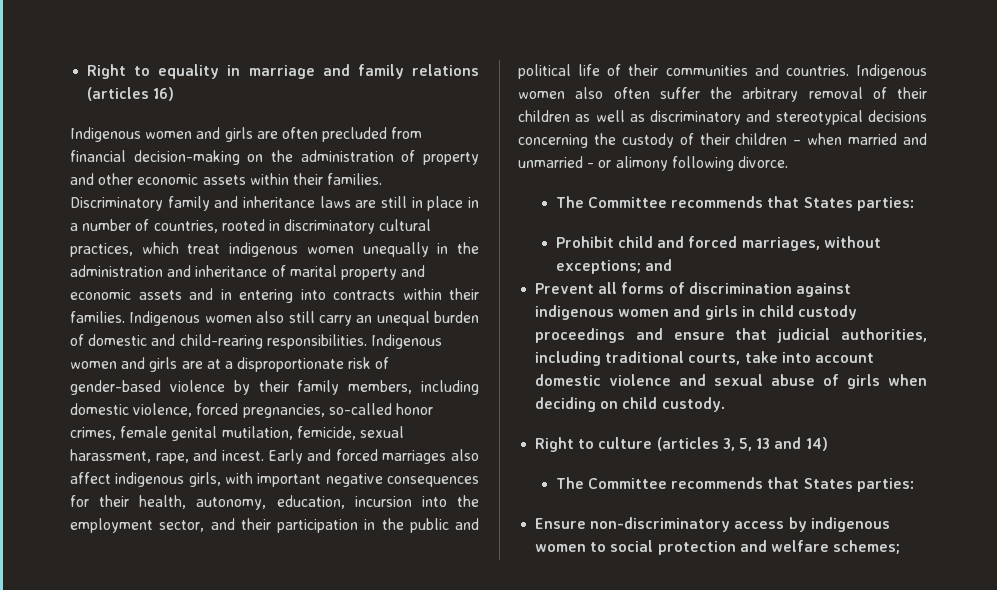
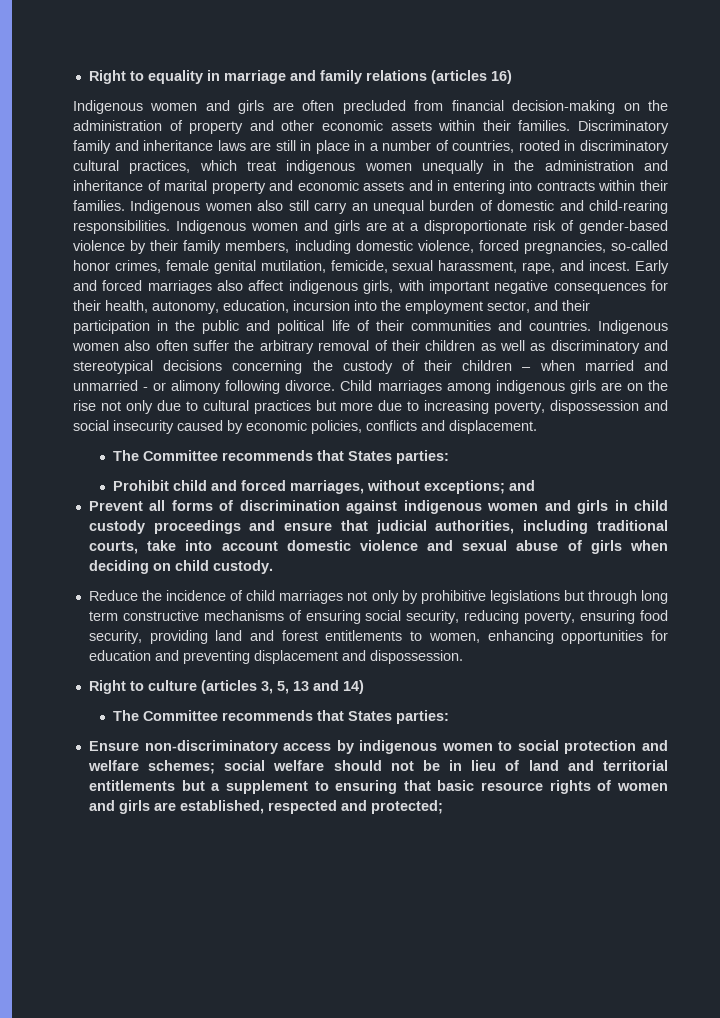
(788, 162) none -> [340,380,669,394] [73,400,669,414] [73,420,537,434] Child marriages among indigenous girls are on the rise not only due to cultural practices but more due to increasing poverty, dispossession and social insecurity caused by economic policies, conflicts and displacement.
(725, 404) none -> [88,590,668,604] [88,610,668,624] [88,630,668,644] [88,650,463,664] // Reduce the incidence of child marriages not only by prohibitive legislations but through long term constructive mechanisms of ensuring social security, reducing poverty, ensuring food security, providing land and forest entitlements to women, enhancing opportunities for education and preventing displacement and dispossession.
(901, 547) none -> [224,760,669,771] [88,780,668,794] [88,800,443,814] social welfare should not be in lieu of land and territorial entitlements but a supplement to ensuring that basic resource rights of women and girls are established, respected and protected;

